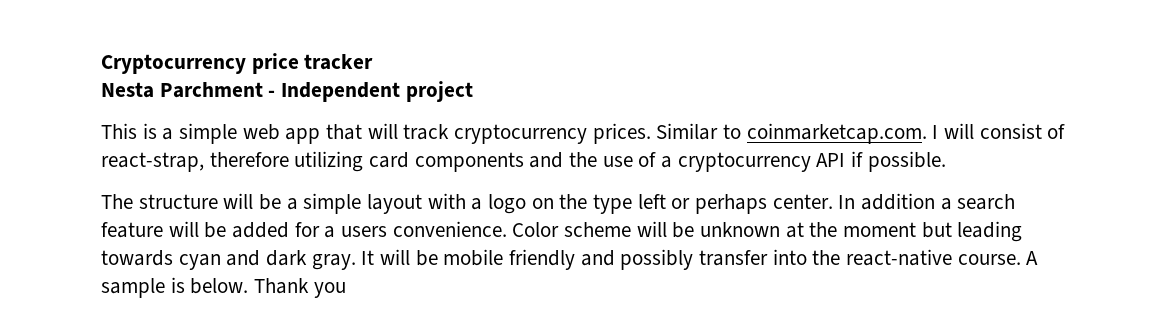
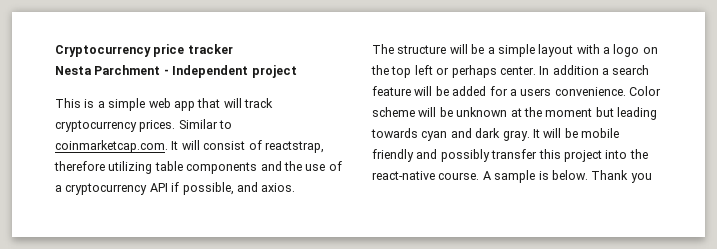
[932,125,939,139] I -> [171,141,179,150] It
[101,152,204,172] react-strap, -> [264,141,324,153] reactstrap,
[369,152,410,168] card -> [154,161,183,171] table
[867,151,946,172] possible. -> [182,182,296,195] possible, and axios.
[593,194,633,214] type -> [391,66,412,78] top
(769, 258) none -> [538,149,602,162] this project

